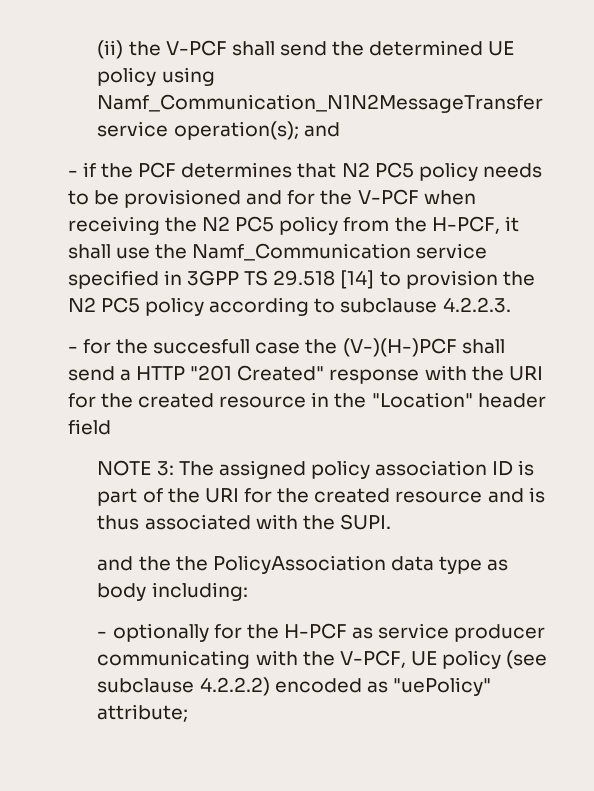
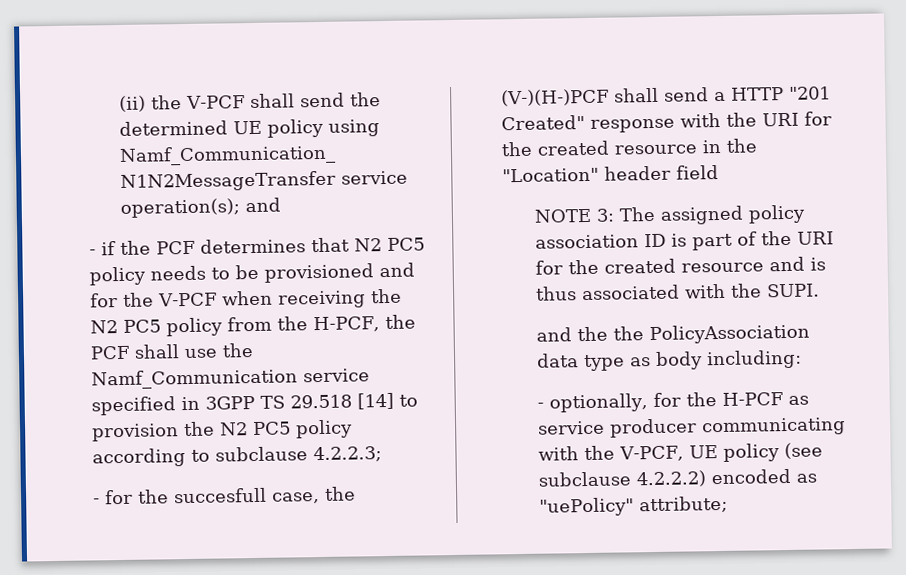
[504,216,519,232] it -> [385,314,417,330] [90,345,131,360] the PCF
[442,297,511,313] 4.2.2.3. -> [313,446,383,463] 4.2.2.3;
[255,342,301,354] case -> [272,492,321,504] case,
[112,623,209,642] optionally -> [549,393,649,413] optionally,

